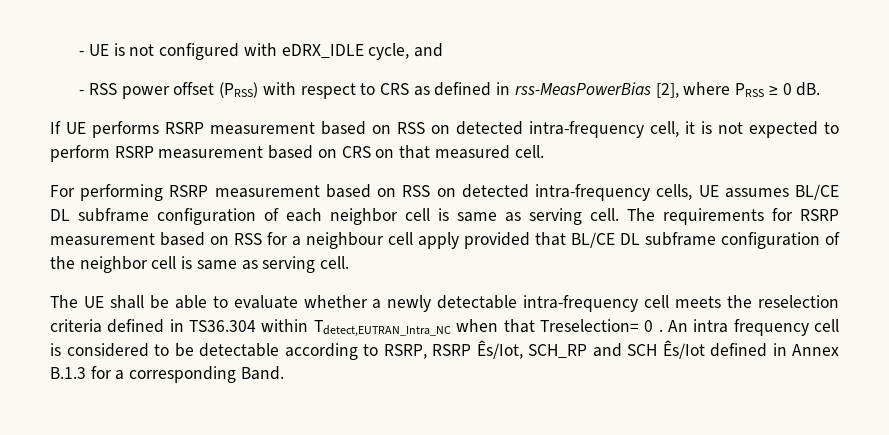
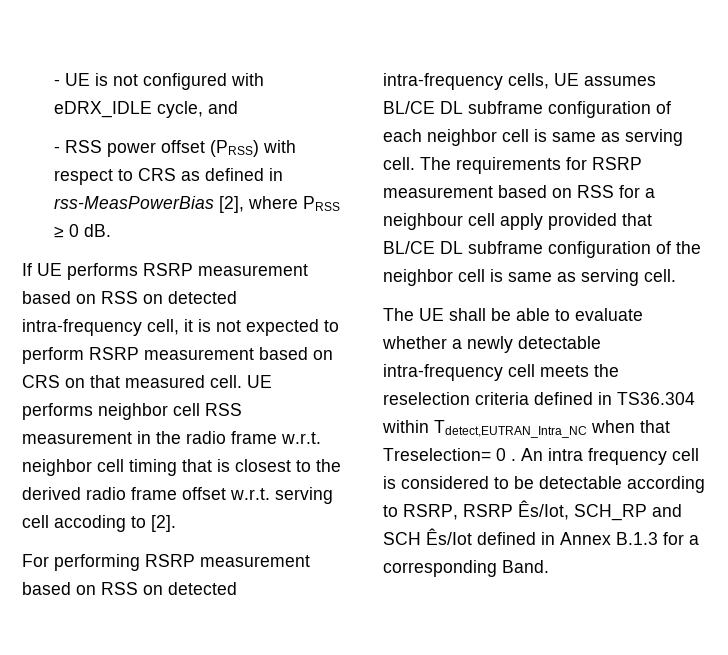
(544, 151) none -> [247,375,272,388] [22,403,242,420] [22,431,321,444] [22,459,341,476] [22,487,333,504] [22,515,176,532] UE performs neighbor cell RSS measurement in the radio frame w.r.t. neighbor cell timing that is closest to the derived radio frame offset w.r.t. serving cell accoding to [2].

